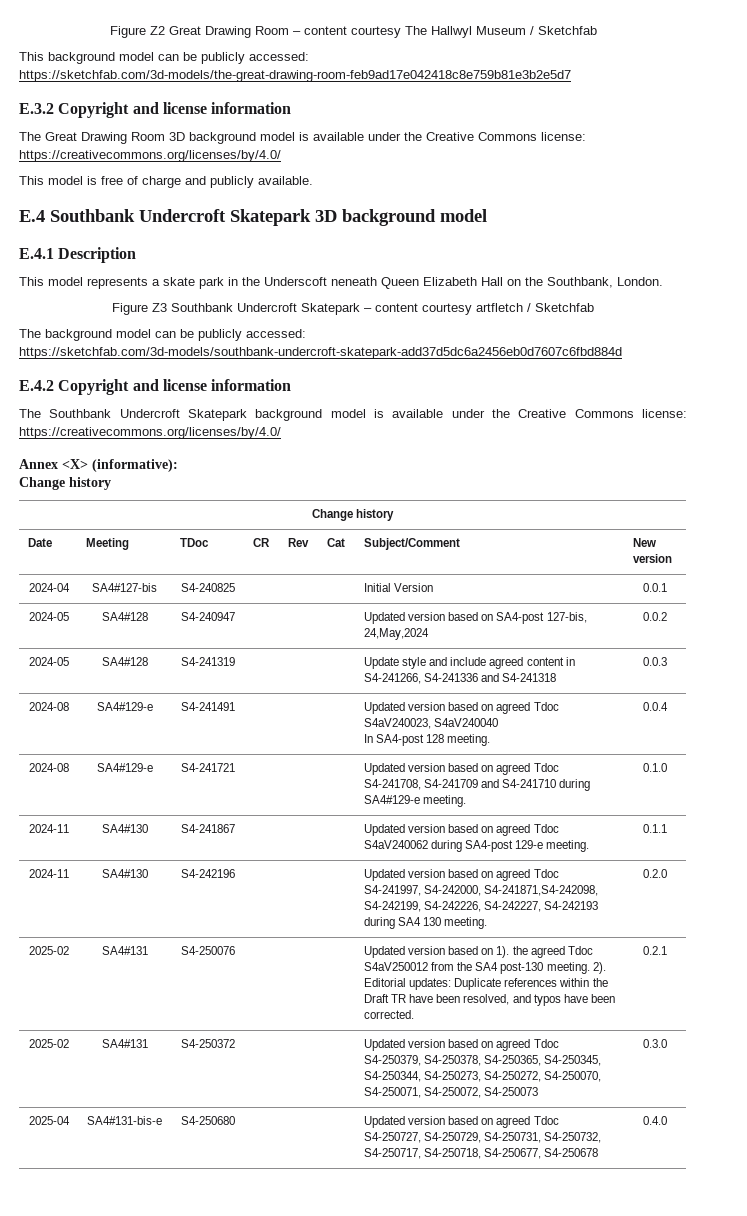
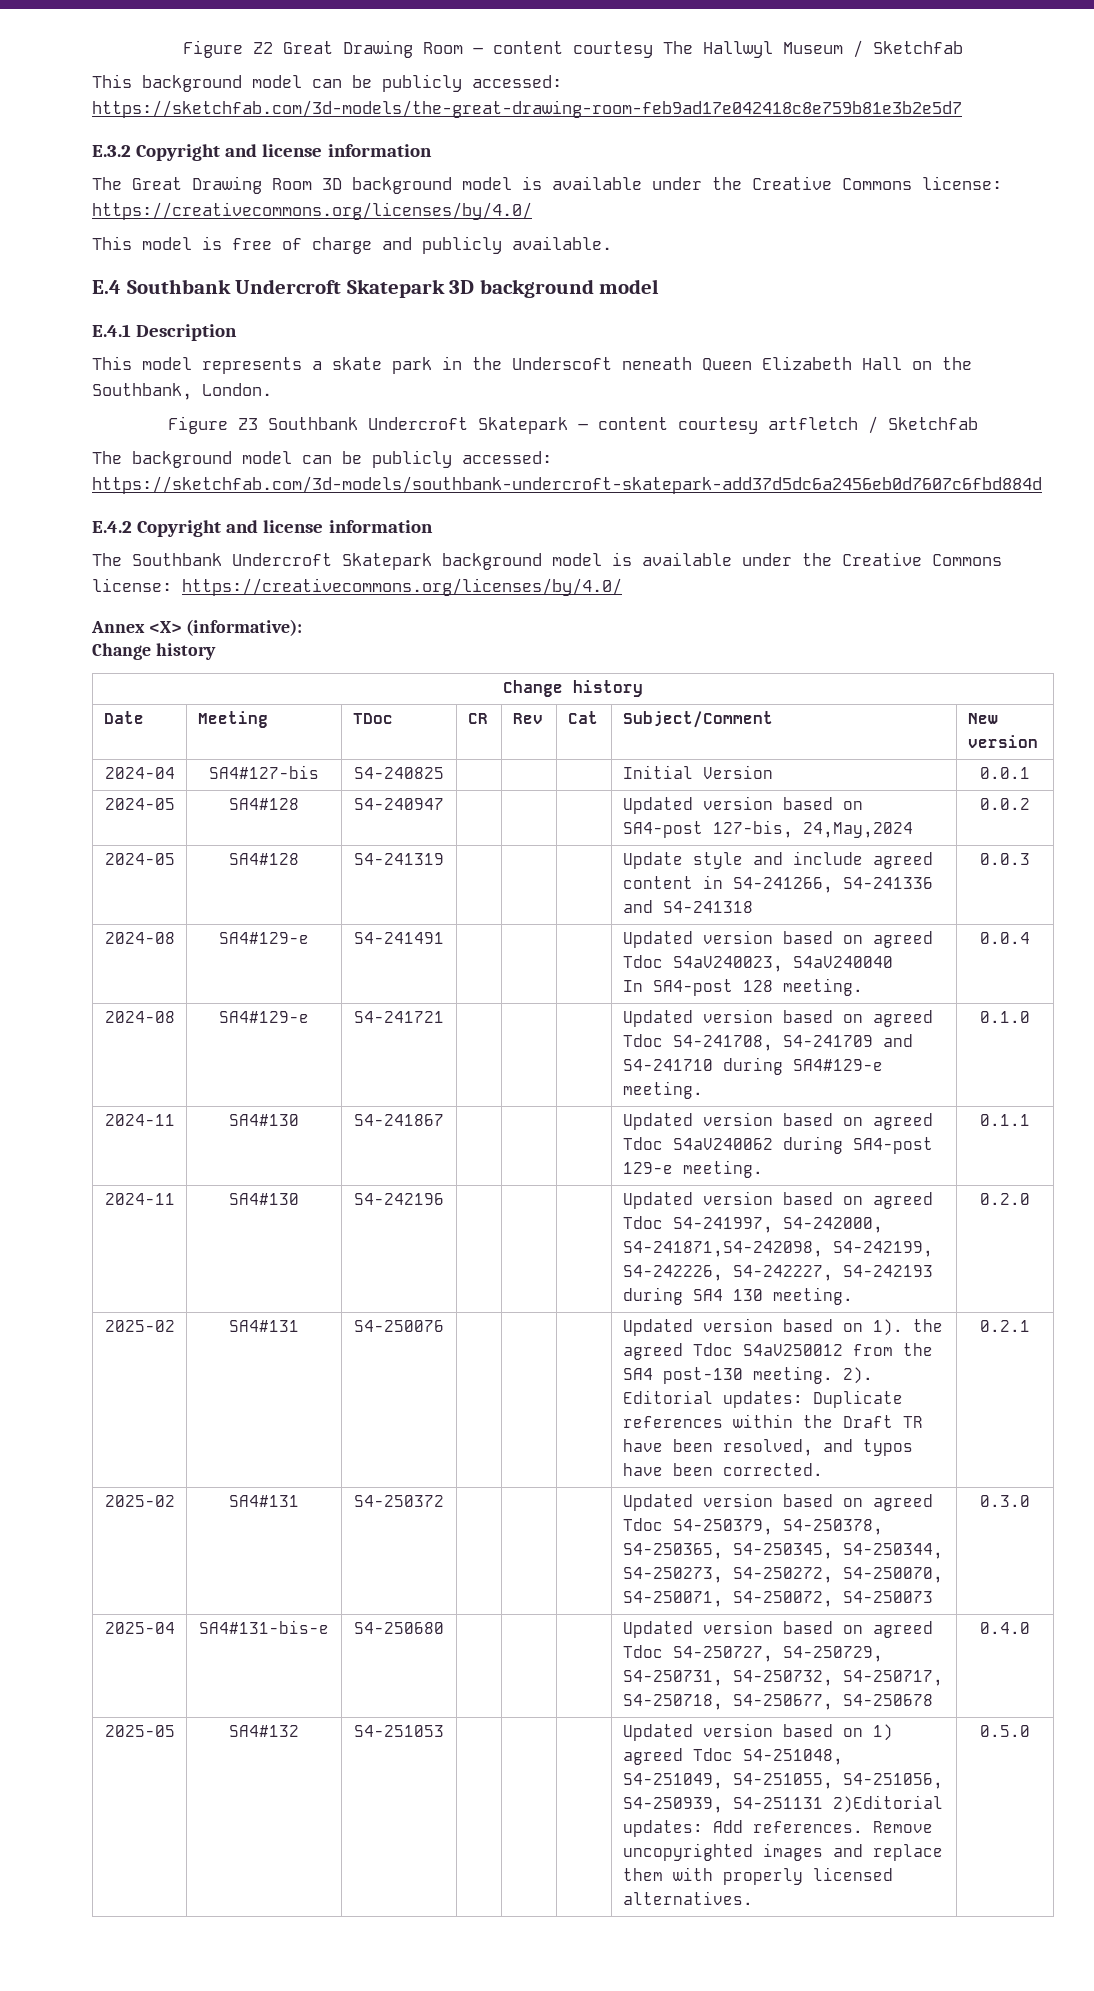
(667, 1120) none -> [104,1725,175,1737] [229,1725,299,1737] [354,1725,444,1737] [622,1723,893,1741] [622,1748,843,1765] [622,1773,943,1789] [622,1795,943,1813] [622,1820,933,1837] [622,1843,943,1861] [622,1867,893,1885] [622,1891,753,1905] [980,1725,1030,1737] // 2025-05 | SA4#132 | S4-251053 | | | | Updated version based on 1) agreed Tdoc S4-251048, S4-251049, S4-251055, S4-251056, S4-250939, S4-251131 2)Editorial updates: Add references. Remove uncopyrighted images and replace them with properly licensed alternatives. | 0.5.0

